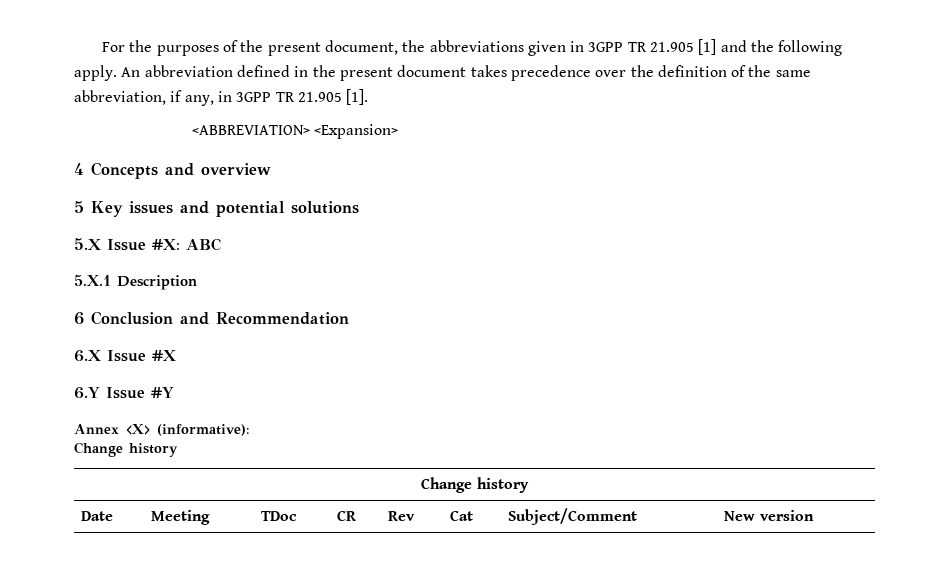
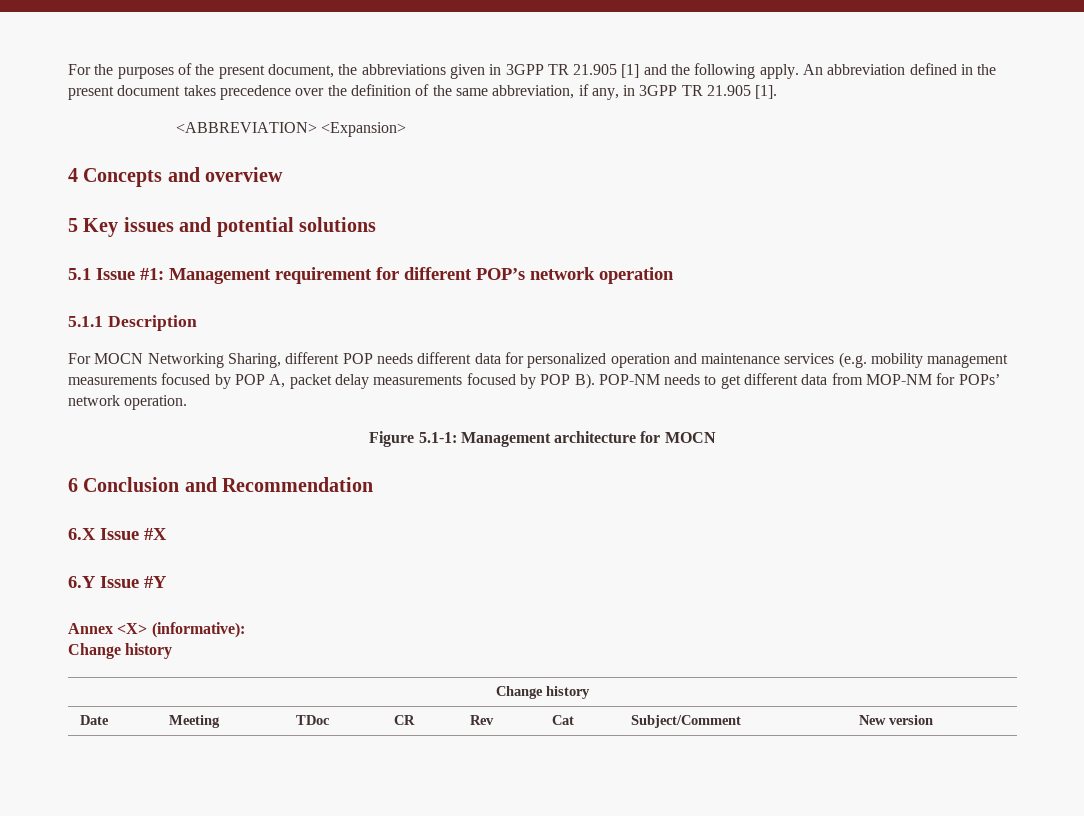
[74,238,221,251] [74,274,197,290] 5.X Issue #X: ABC // 5.X.1 Description -> [68,267,674,284] [68,315,197,331] [68,352,1009,368] [68,373,1000,389] [68,395,188,410] [369,431,716,447] 5.1 Issue #1: Management requirement for different POP’s network operation // 5.1.1 Description // For MOCN Networking Sharing, different POP needs different data for personalized operation and maintenance services (e.g. mobility management measurements focused by POP A, packet delay measurements focused by POP B). POP-NM needs to get different data from MOP-NM for POPs’ network operation. // Figure 5.1-1: Management architecture for MOCN

